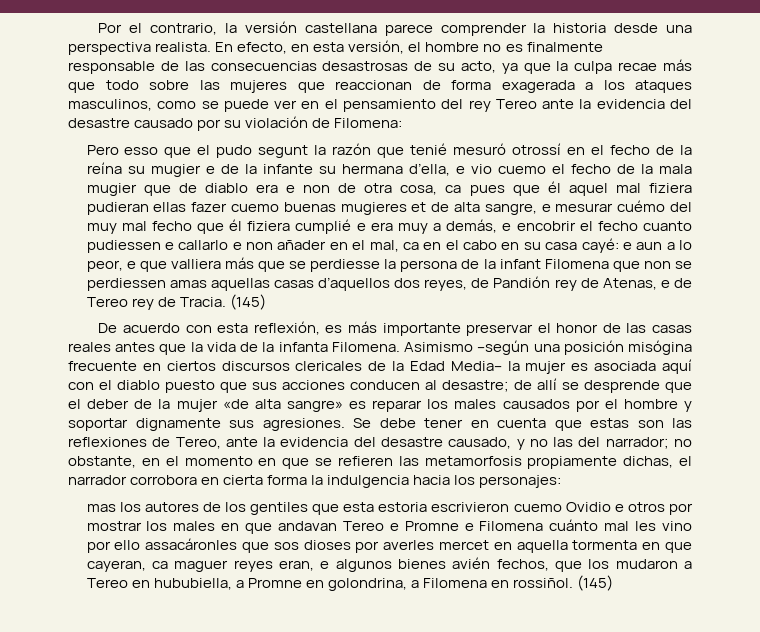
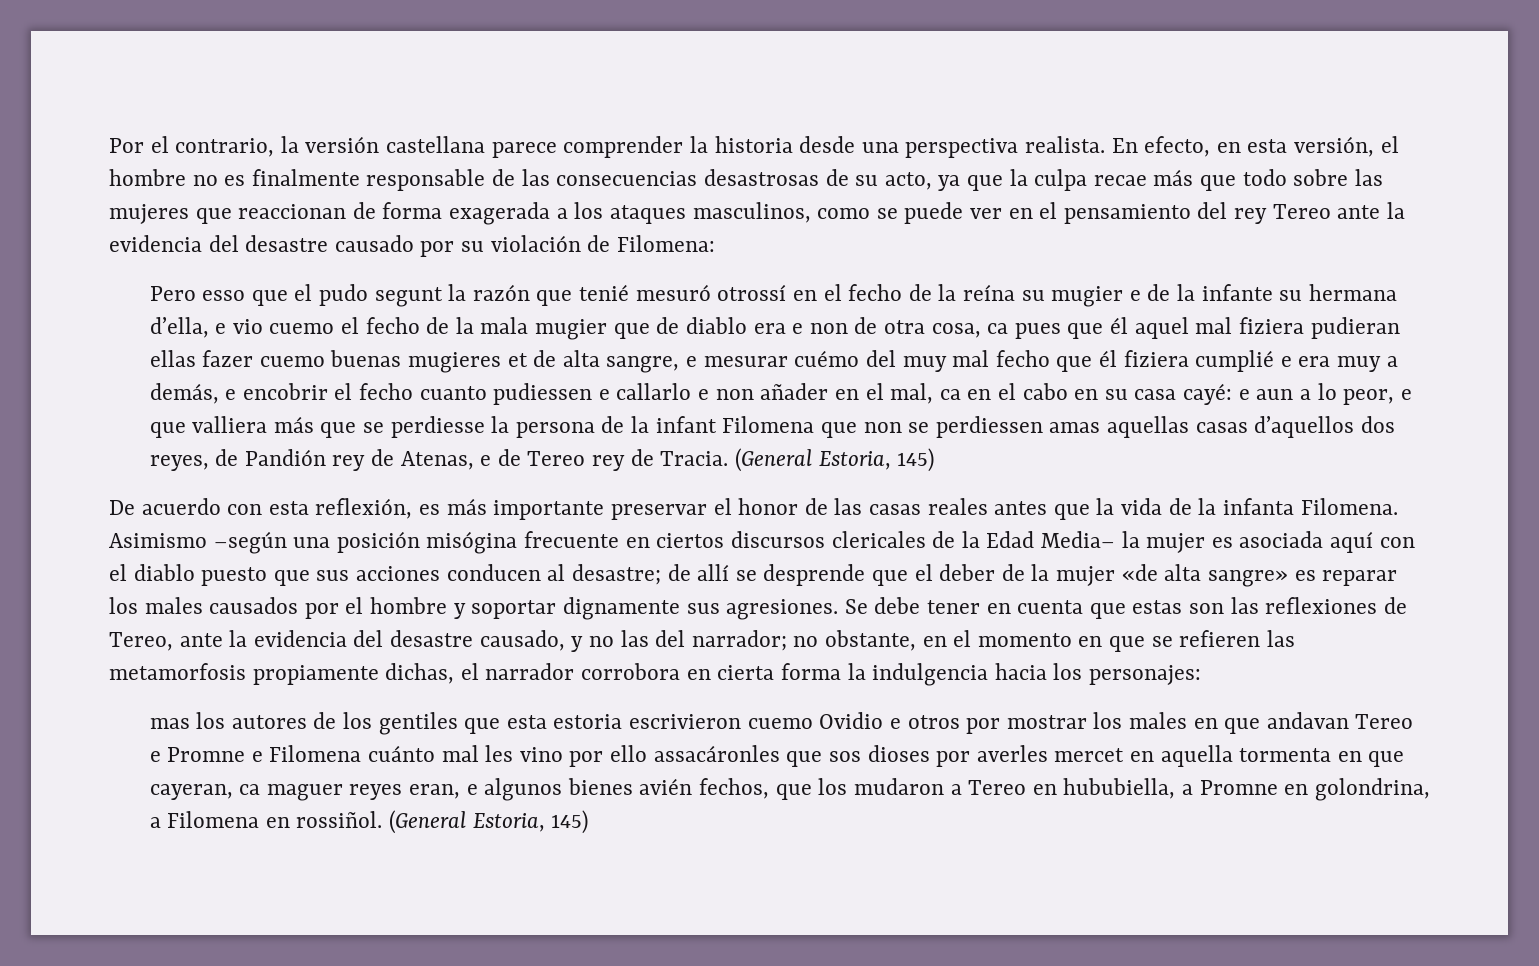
[229,294,266,310] (145) -> [734,448,935,472] (General Estoria, 145)
[577,575,614,591] (145) -> [388,810,589,834] (General Estoria, 145)

